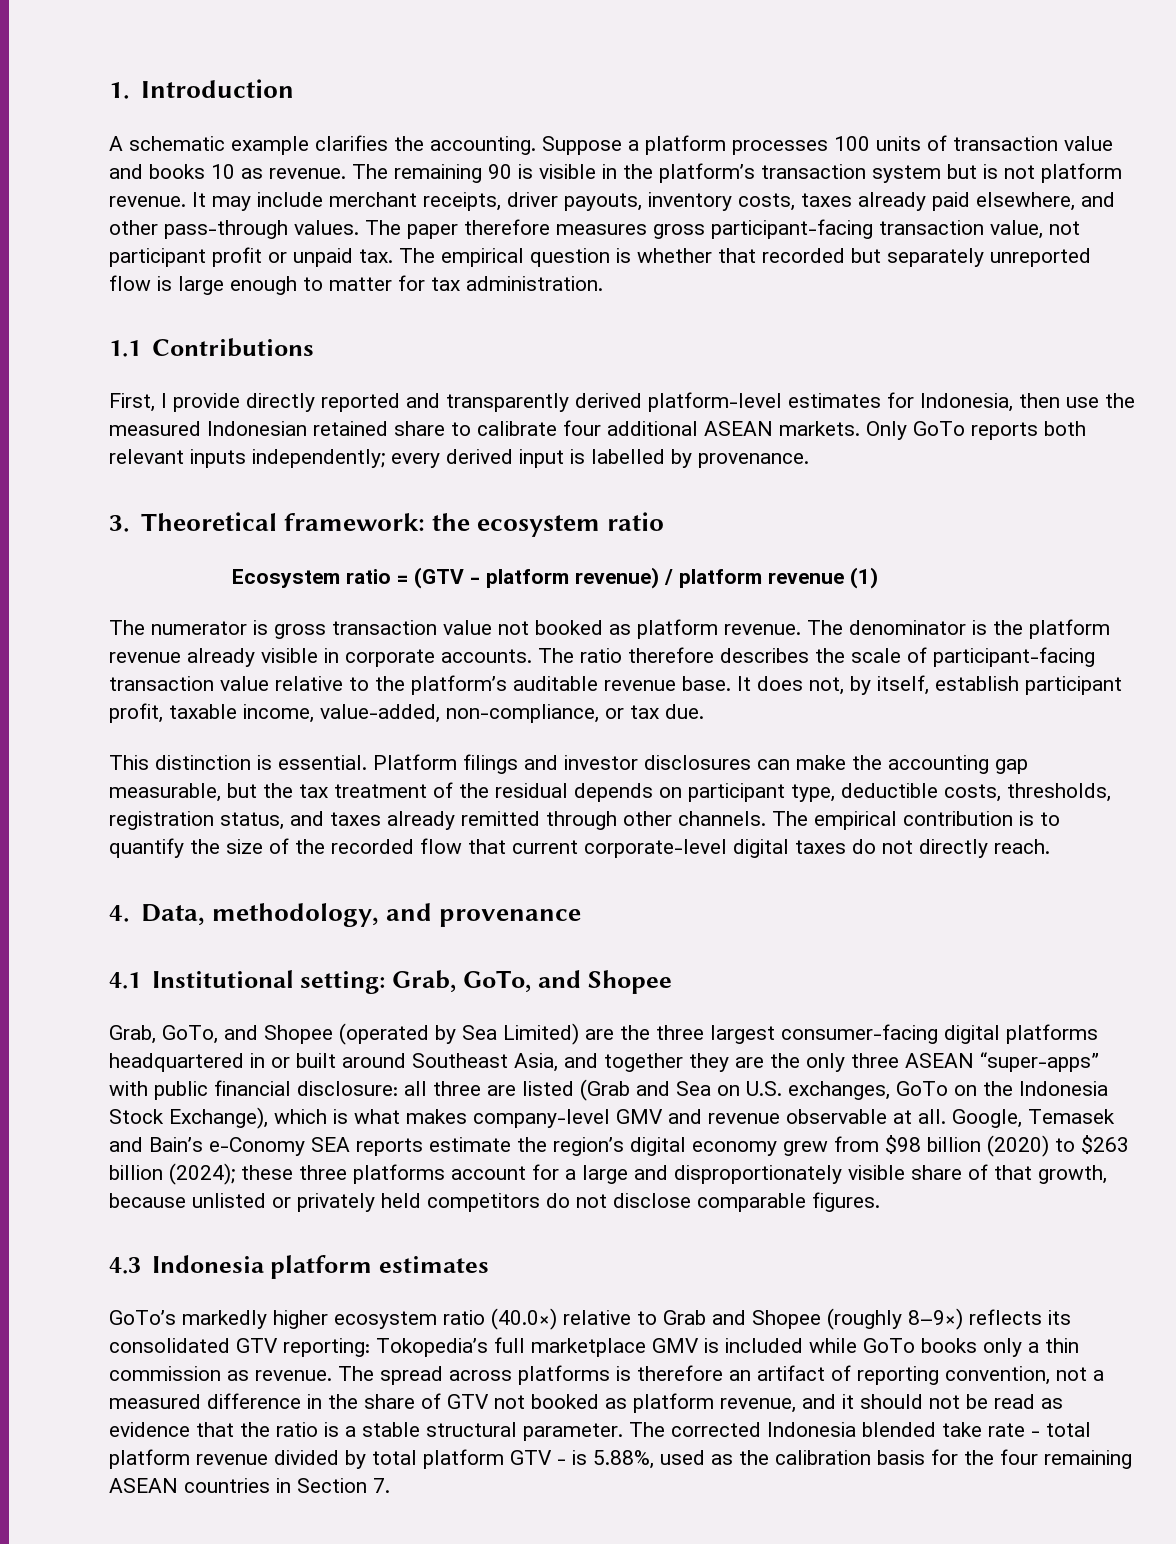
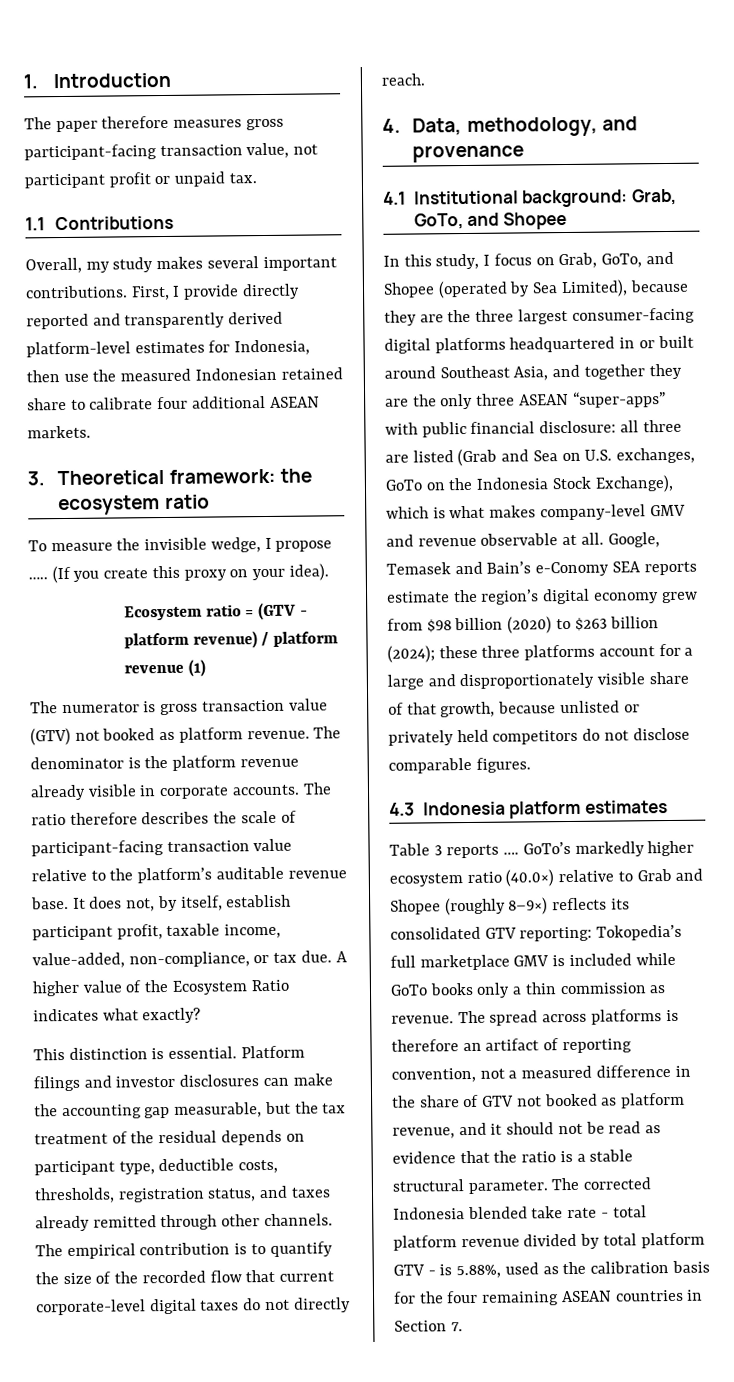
[109,135,1113,155] [109,163,1122,183] [109,192,1115,211] [109,220,359,239] A schematic example clarifies the accounting. Suppose a platform processes 100 units of transaction value and books 10 as revenue. The remaining 90 is visible in the platform’s transaction system but is not platform revenue. It may include merchant receipts, driver payouts, inventory costs, taxes already paid elsewhere, and other pass-through values. -> (172, 80) none
[399,248,1091,267] [109,275,603,295] [109,338,314,357] The empirical question is whether that recorded but separately unreported flow is large enough to matter for tax administration. // 1.1 Contributions // -> [25,215,175,231] [25,256,337,274] [25,285,128,299] // 1.1 Contributions // Overall, my study makes several important contributions.
[866,421,1086,440] [109,449,809,468] Only GoTo reports both relevant inputs independently; every derived input is labelled by provenance. -> (91, 432) none
(665, 521) none -> [28,537,333,553] [28,563,329,584] // To measure the invisible wedge, I propose ….. (If you create this proxy on your idea).
(492, 627) none -> [30,727,71,746] (GTV)
(704, 711) none -> [335,951,348,963] [32,979,289,997] [33,1007,202,1024] A higher value of the Ecosystem Ratio indicates what exactly?
[300,971,386,994] setting: -> [522,189,629,208] background:
(672, 982) none -> [383,253,555,270] In this study, I focus on
[503,1023,579,1045] Limited) -> [560,279,689,298] [384,310,417,326] Limited), because they
(490, 1264) none -> [389,843,520,859] Table 3 reports ….

